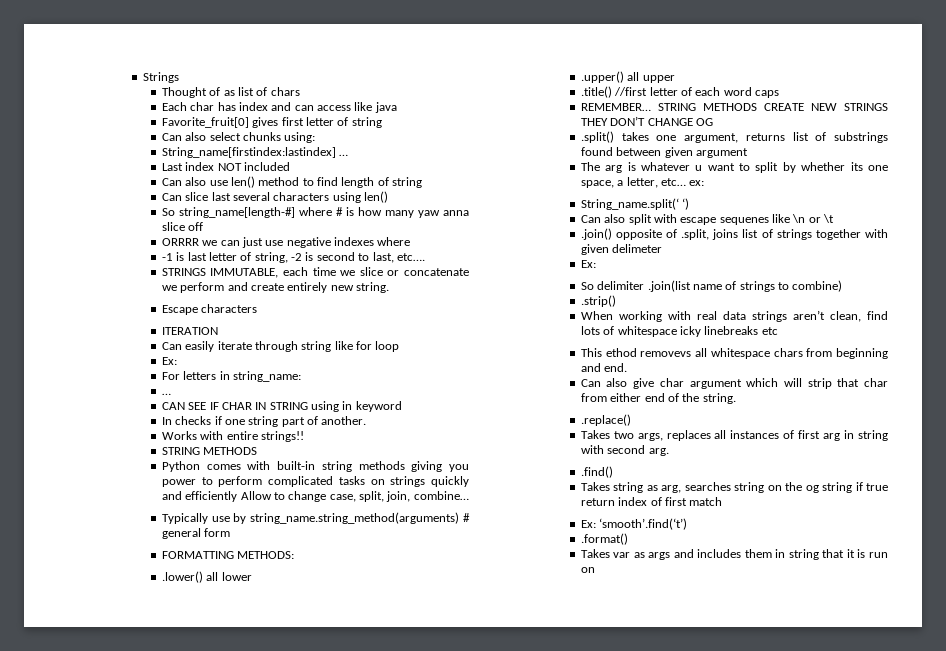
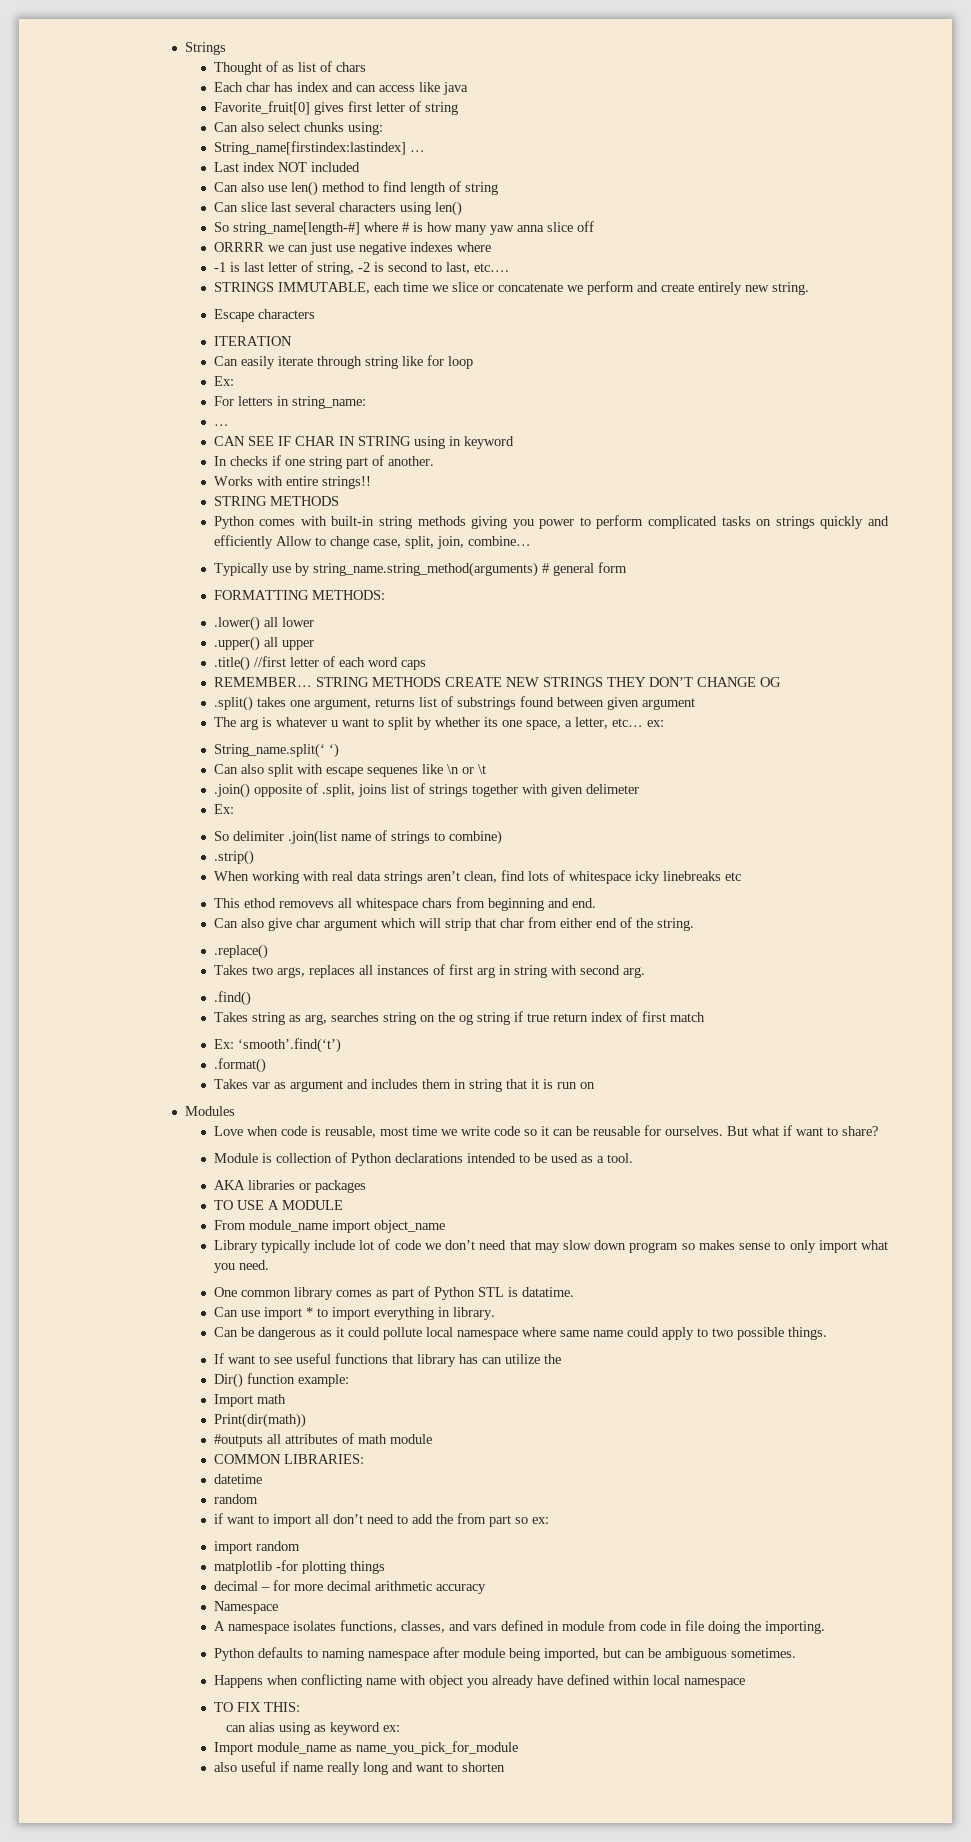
[648,552,671,560] args -> [289,1080,343,1092] argument
(595, 570) none -> [184,1106,235,1116] [213,1125,878,1138] [213,1152,633,1166] [213,1180,366,1193] [213,1200,343,1210] [213,1220,445,1233] [213,1239,888,1253] [213,1260,269,1273] [213,1286,574,1300] [213,1307,495,1320] [213,1327,827,1340] [213,1353,561,1367] [213,1373,349,1388] [213,1394,286,1407] [213,1413,306,1428] [213,1433,432,1447] [213,1454,364,1464] [213,1474,262,1484] [213,1494,258,1504] [213,1513,549,1527] [213,1541,300,1554] [213,1560,385,1574] [213,1580,486,1594] [213,1601,278,1614] [213,1620,825,1634] [213,1647,796,1661] [213,1674,745,1688] [213,1702,300,1712] [226,1722,401,1735] [213,1741,518,1755] [213,1761,505,1775] // Modules // Love when code is reusable, most time we write code so it can be reusable for ourselves. But what if want to share? // Module is collection of Python declarations intended to be used as a tool. // AKA libraries or packages // TO USE A MODULE // From module_name import object_name // Library typically include lot of code we don’t need that may slow down program so makes sense to only import what you need. // One common library comes as part of Python STL is datatime. // Can use import * to import everything in library. // Can be dangerous as it could pollute local namespace where same name could apply to two possible things. // If want to see useful functions that library has can utilize the // Dir() function example: // Import math // Print(dir(math)) // #outputs all attributes of math module // COMMON LIBRARIES: // datetime // random // if want to import all don’t need to add the from part so ex: // import random // matplotlib -for plotting things // decimal – for more decimal arithmetic accuracy // Namespace // A namespace isolates functions, classes, and vars defined in module from code in file doing the importing. // Python defaults to naming namespace after module being imported, but can be ambiguous sometimes. // Happens when conflicting name with object you already have defined within local namespace // TO FIX THIS: // can alias using as keyword ex: // Import module_name as name_you_pick_for_module // also useful if name really long and want to shorten

